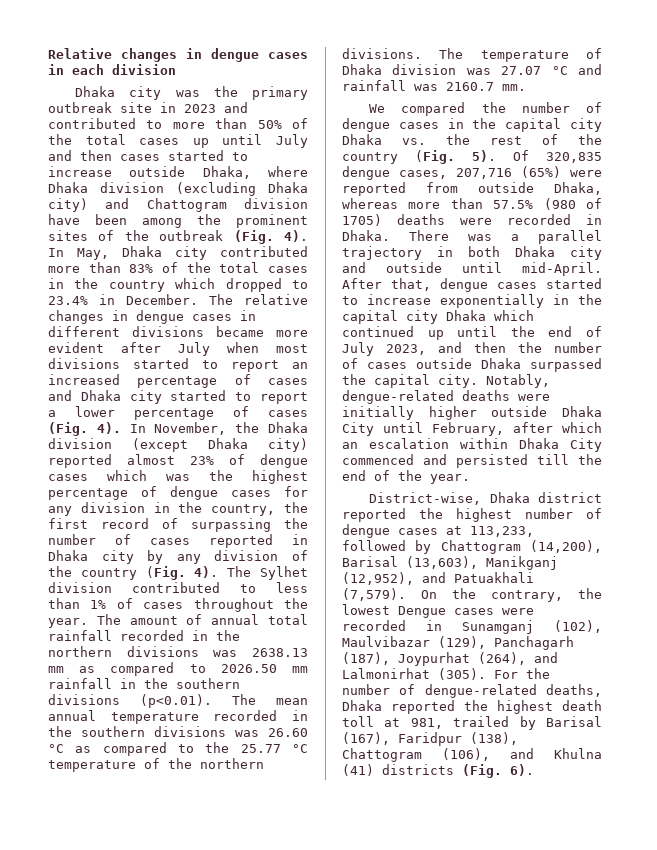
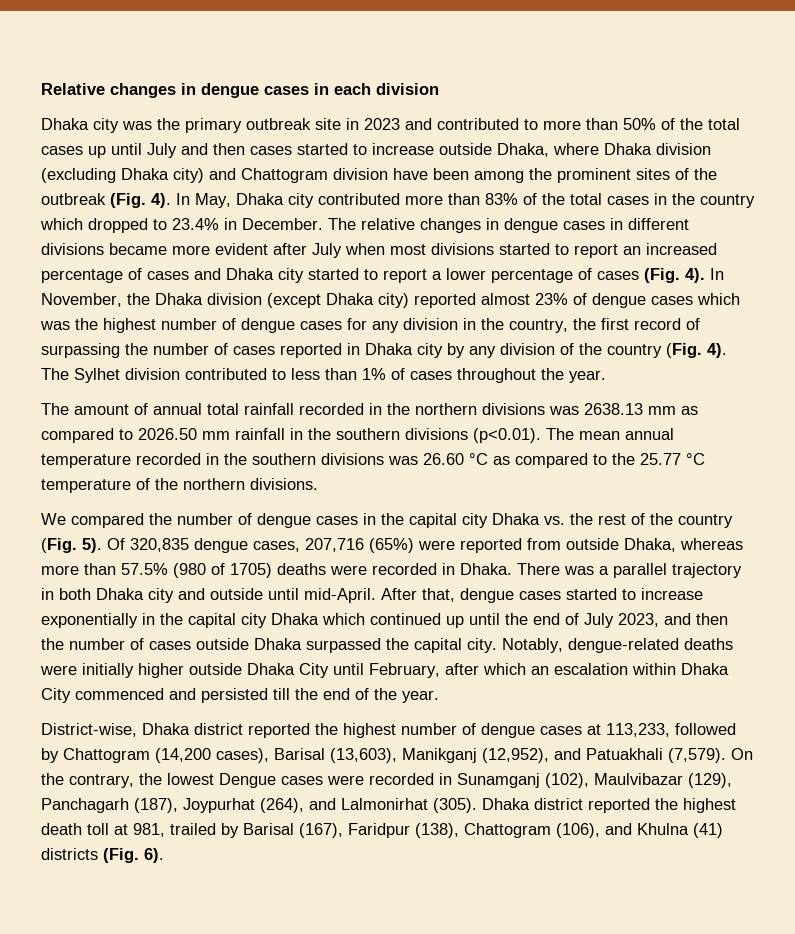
[48,488,128,500] percentage -> [161,318,217,330] number
(88, 623) none -> (606, 376) //
[439,48,602,62] [342,64,602,75] [342,80,526,91] The temperature of Dhaka division was 27.07 °C and rainfall was 2160.7 mm. -> (318, 484) none
[530,540,602,553] (14,200), -> [155,748,269,763] (14,200 cases),
[494,668,550,679] [342,684,602,698] [342,700,382,711] For the number of dengue-related deaths, Dhaka -> [482,798,583,810] Dhaka district

